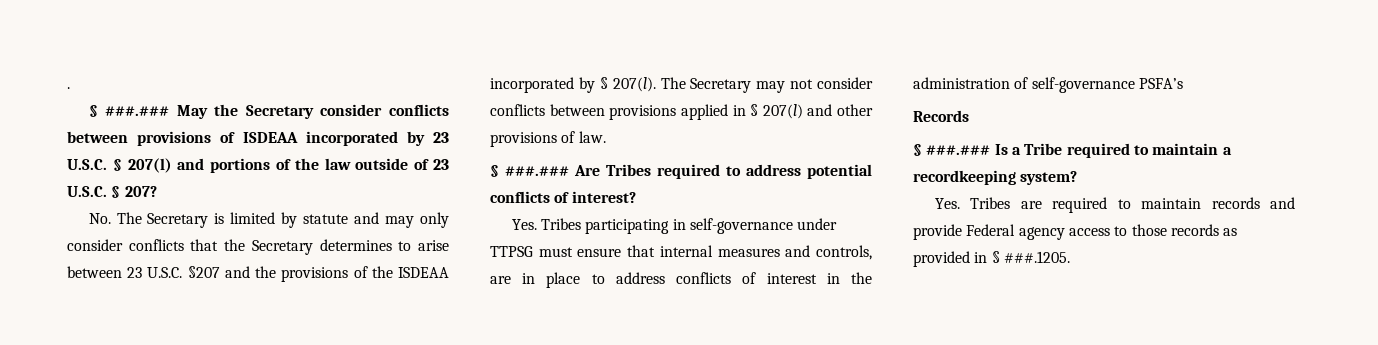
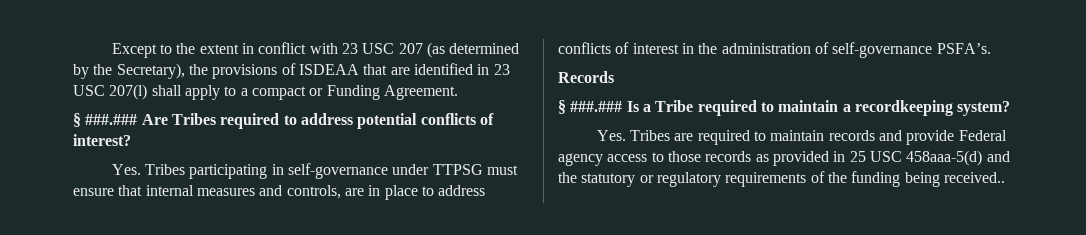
[67,87,70,89] [88,104,449,119] [67,131,450,146] [67,158,450,173] [67,186,157,198] [88,212,449,228] [67,239,450,255] [67,266,450,282] [490,77,873,93] [490,104,873,120] [490,131,606,147] . // § ###.### May the Secretary consider conflicts between provisions of ISDEAA incorporated by 23 U.S.C. § 207(l) and portions of the law outside of 23 U.S.C. § 207? // No. The Secretary is limited by statute and may only consider conflicts that the Secretary determines to arise between 23 U.S.C. §207 and the provisions of the ISDEAA incorporated by § 207(l). The Secretary may not consider conflicts between provisions applied in § 207(l) and other provisions of law. -> [111,42,520,58] [73,63,510,79] [73,84,458,100] Except to the extent in conflict with 23 USC 207 (as determined by the Secretary), the provisions of ISDEAA that are identified in 23 USC 207(l) shall apply to a compact or Funding Agreement.
[1138,78,1183,89] PSFA’s -> [936,43,991,54] PSFA’s.
[991,251,1070,263] § ###.1205. -> [849,150,1010,166] [558,171,1005,187] 25 USC 458aaa-5(d) and the statutory or regulatory requirements of the funding being received..

